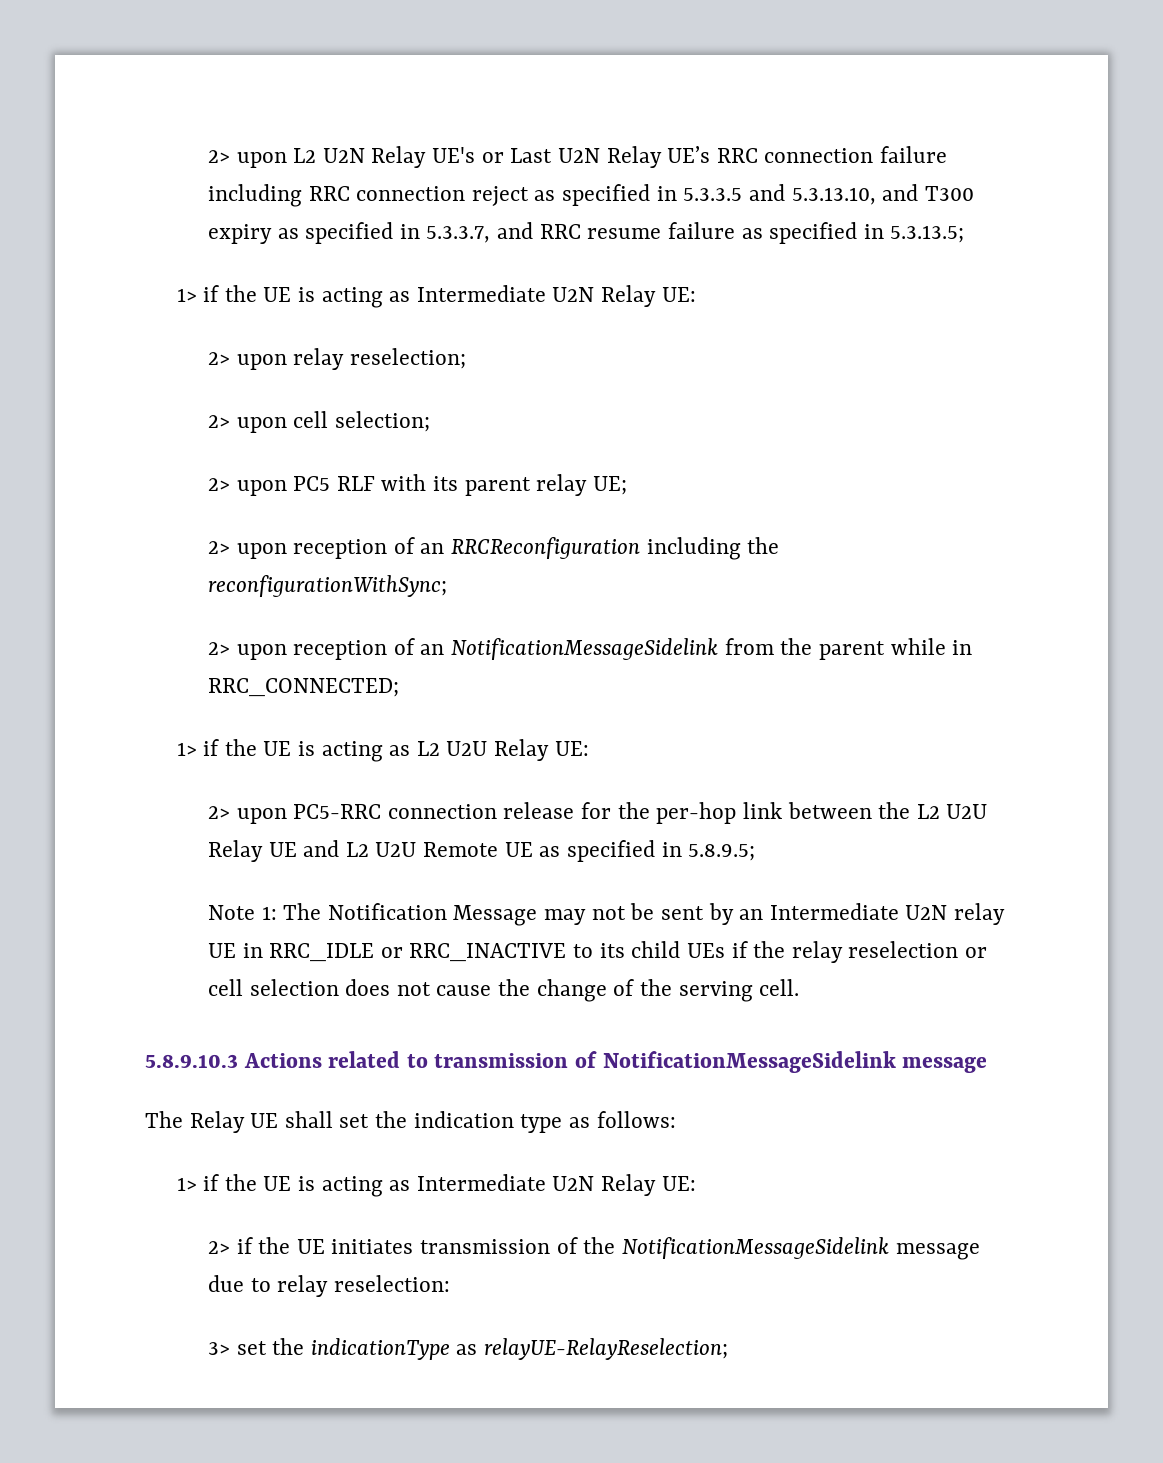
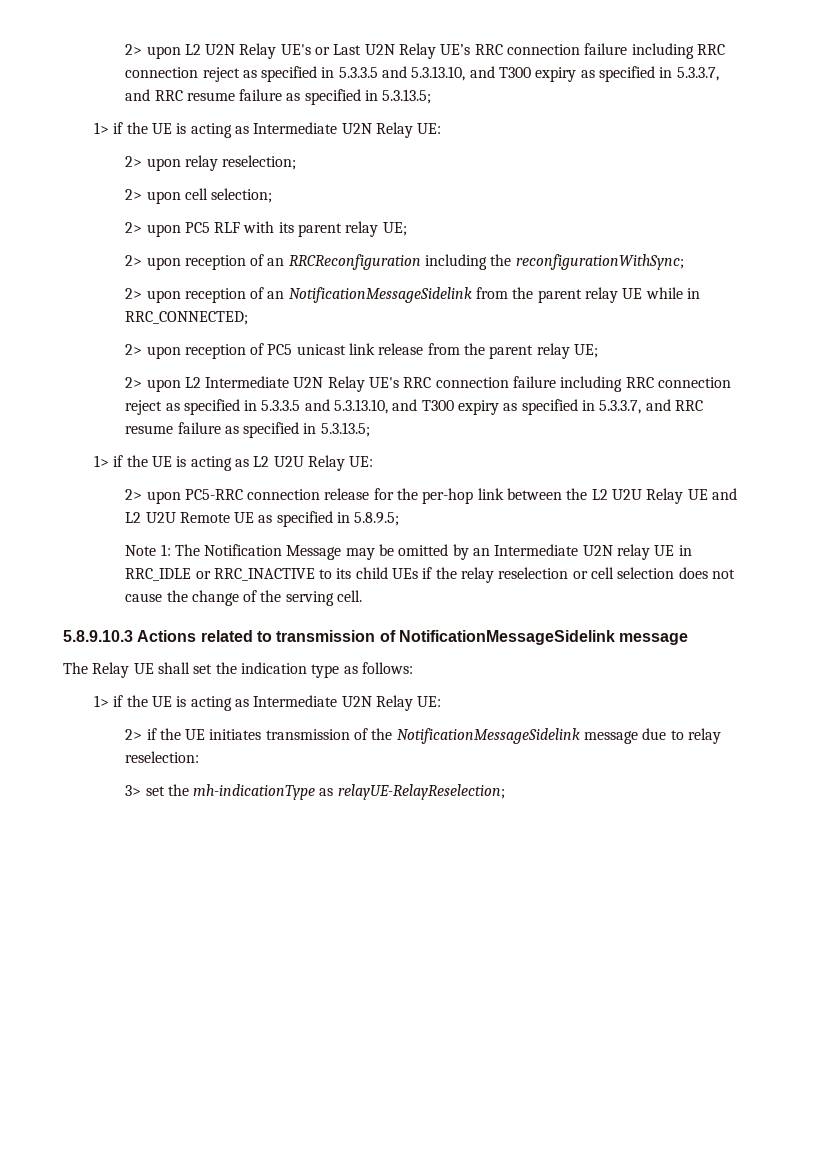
(885, 650) none -> [585,287,643,303] relay UE
(400, 687) none -> [125,343,599,359] [125,376,732,392] [125,399,704,415] [125,422,370,438] // 2> upon reception of PC5 unicast link release from the parent relay UE; // 2> upon L2 Intermediate U2N Relay UE's RRC connection failure including RRC connection reject as specified in 5.3.3.5 and 5.3.13.10, and T300 expiry as specified in 5.3.3.7, and RRC resume failure as specified in 5.3.13.5;
[591,903,704,920] not be sent -> [379,544,449,556] be omitted
[310,1338,450,1360] indicationType -> [193,784,316,800] mh-indicationType

